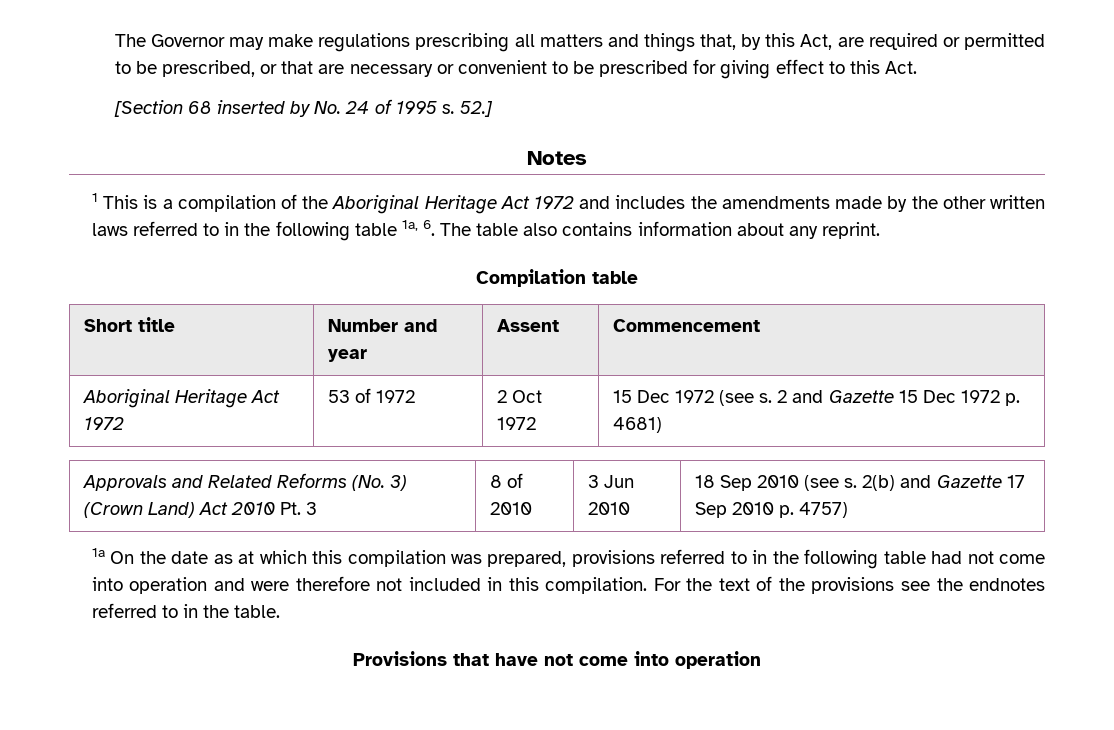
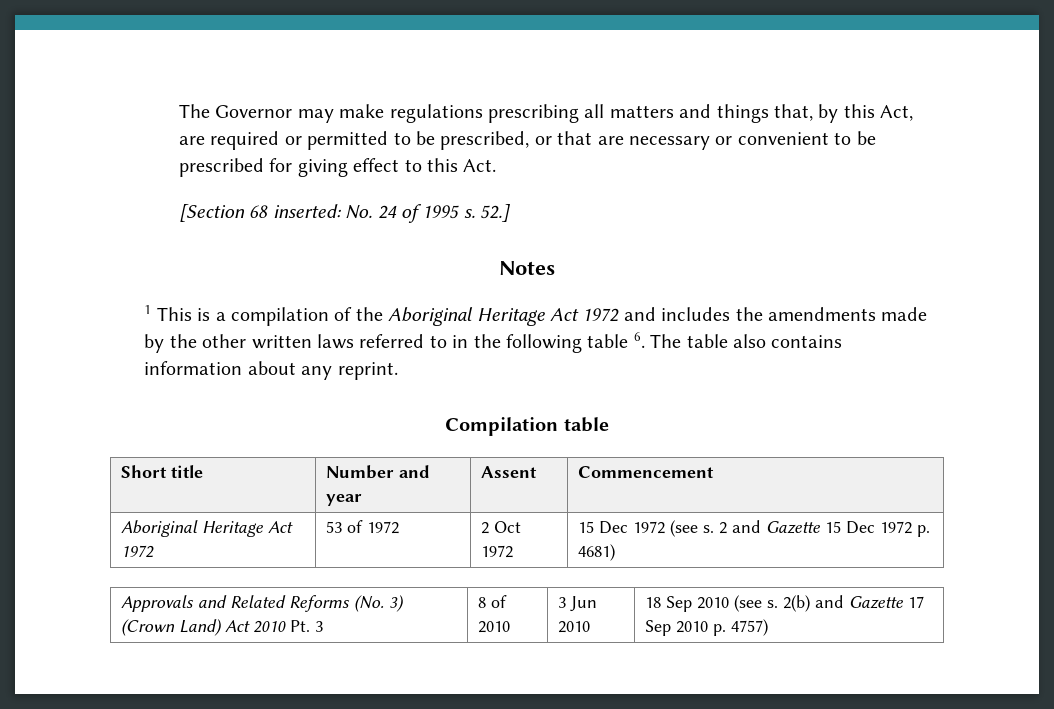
[217,100,312,117] inserted by -> [272,204,341,218] inserted:
[401,220,418,231] 1a, -> (629, 341) none
[91,548,1045,569] [91,576,1046,594] [91,603,281,618] [353,651,761,669] // 1a On the date as at which this compilation was prepared, provisions referred to in the following table had not come into operation and were therefore not included in this compilation. For the text of the provisions see the endnotes referred to in the table. // Provisions that have not come into operation -> (769, 627) none

